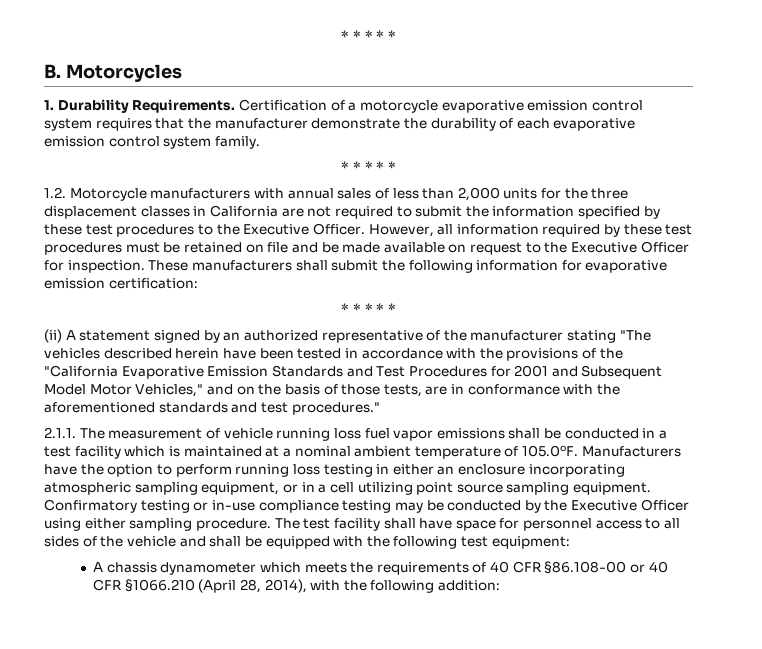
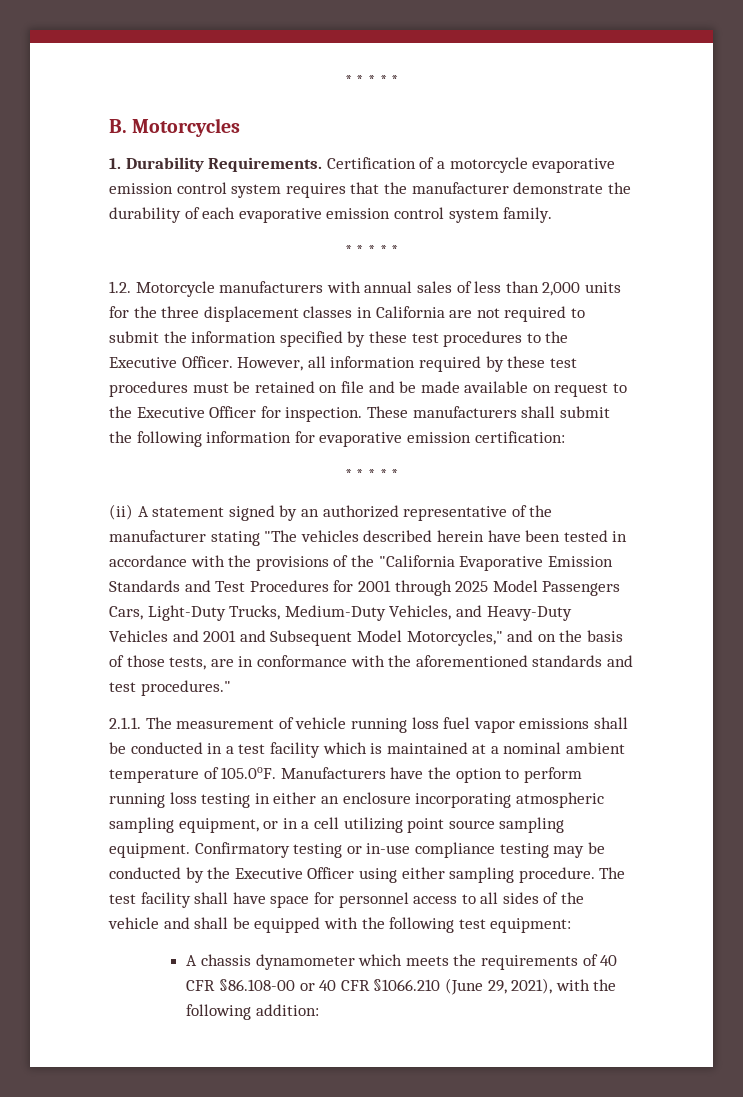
(549, 371) none -> [394,580,621,596] [109,605,572,621] [109,630,237,642] through 2025 Model Passengers Cars, Light-Duty Trucks, Medium-Duty Vehicles, and Heavy-Duty Vehicles and 2001
[89,384,204,397] Motor Vehicles," -> [406,630,503,646] Motorcycles,"
[198,579,307,593] (April 28, 2014), -> [445,978,553,995] (June 29, 2021),

